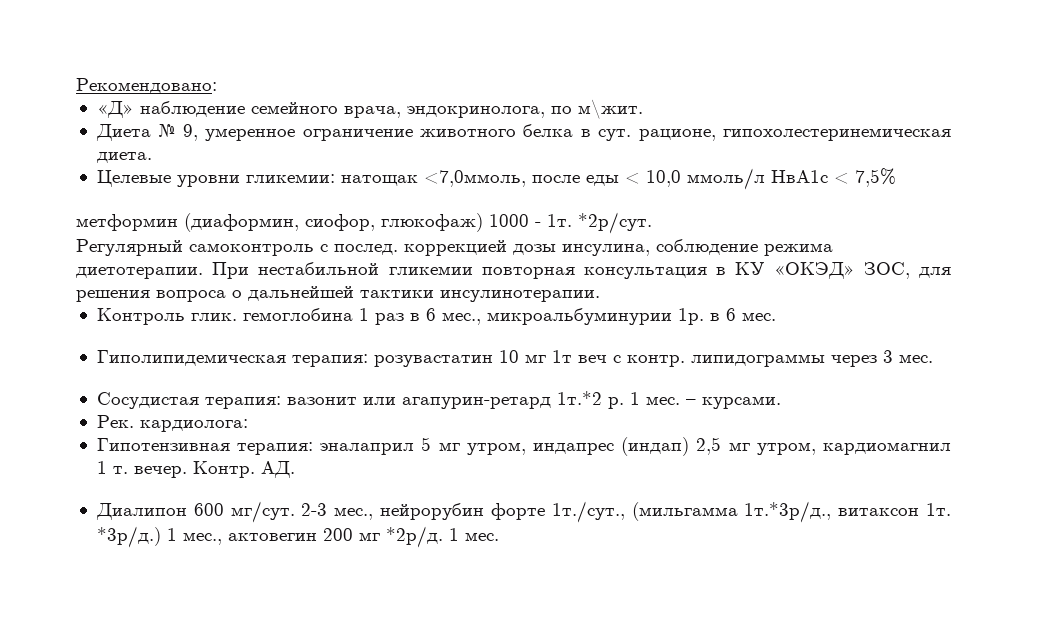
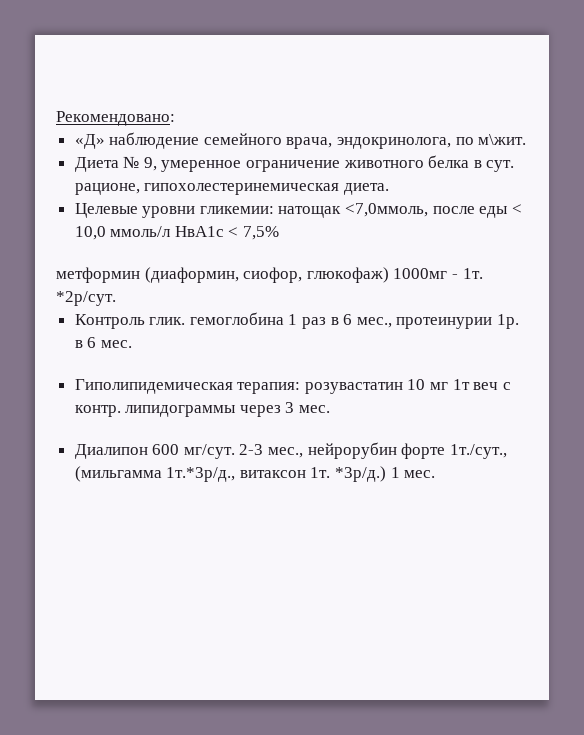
[489,214,529,227] 1000 -> [393,268,448,279] 1000мг
[76,239,833,256] [76,262,952,279] [76,286,600,302] // Регулярный самоконтроль с послед. коррекцией дозы инсулина, соблюдение режима диетотерапии. При нестабильной гликемии повторная консультация в КУ «ОКЭД» ЗОС, для решения вопроса о дальнейшей тактики инсулинотерапии. -> (116, 298) none
[486,308,672,325] микроальбуминурии -> [396,317,493,329] протеинурии
[96,391,781,409] [96,415,248,432] [96,437,952,456] [96,461,295,478] // Сосудистая терапия: вазонит или агапурин-ретард 1т.*2 р. 1 мес. – курсами. // Рек. кардиолога: // Гипотензивная терапия: эналаприл 5 мг утром, индапрес (индап) 2,5 мг утром, кардиомагнил 1 т. вечер. Контр. АД. -> (331, 409) none
[182,526,459,548] мес., актовегин 200 мг *2р/д. 1 -> (400, 472) none

